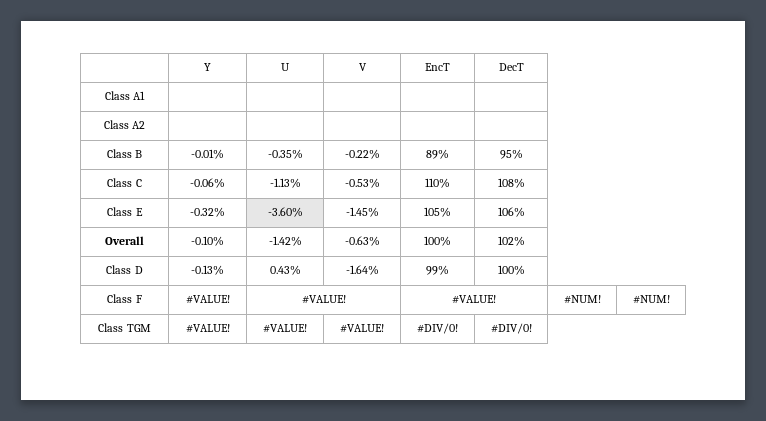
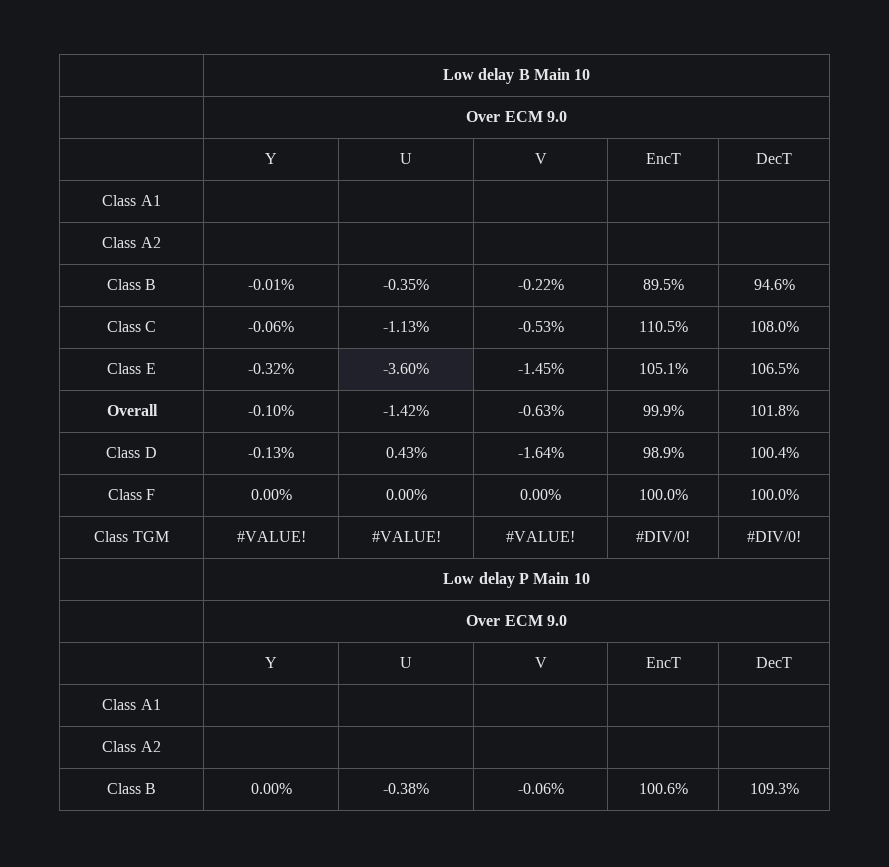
(204, 67) none -> [442,68,591,84] [466,111,567,122] | Low delay B Main 10 // | Over ECM 9.0 //
[426,149,449,159] [499,149,523,159] 89% | 95% -> [642,279,684,290] [753,279,795,290] 89.5% | 94.6%
[425,178,450,188] [497,178,525,188] 110% | 108% -> [638,321,688,332] [749,321,799,332] 110.5% | 108.0%
[424,207,451,217] [497,207,525,217] 105% | 106% -> [638,363,688,374] [749,363,799,374] 105.1% | 106.5%
[424,236,451,246] [497,236,525,246] 100% | 102% -> [642,405,684,416] [749,405,799,416] 99.9% | 101.8%
[426,265,449,275] [497,265,525,275] 99% | 100% -> [642,447,684,458] [749,447,799,458] 98.9% | 100.4%
[185,295,230,304] [301,295,346,304] [452,295,496,304] [563,295,601,304] [632,295,670,304] #VALUE! | #VALUE! | #VALUE! | #NUM! | #NUM! -> [250,489,292,500] [385,489,427,500] [520,489,561,500] [638,489,688,500] [749,489,799,500] 0.00% | 0.00% | 0.00% | 100.0% | 100.0%
(532, 328) none -> [443,572,590,588] [466,615,567,626] [265,657,277,668] [400,657,412,668] [534,657,547,668] [645,657,681,668] [756,657,792,668] [102,699,161,710] [102,741,161,752] [106,783,157,794] [250,783,292,794] [383,783,429,794] [517,783,564,794] [638,783,688,794] [749,783,799,794] // | Low delay P Main 10 // | Over ECM 9.0 // | Y | U | V | EncT | DecT // Class A1 | | | | | // Class A2 | | | | | // Class B | 0.00% | -0.38% | -0.06% | 100.6% | 109.3%

